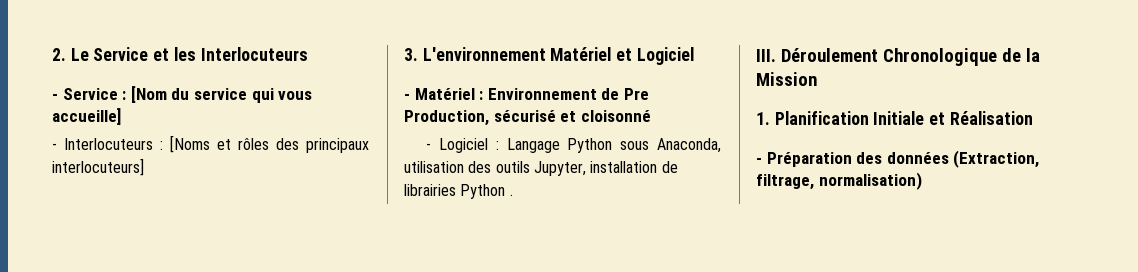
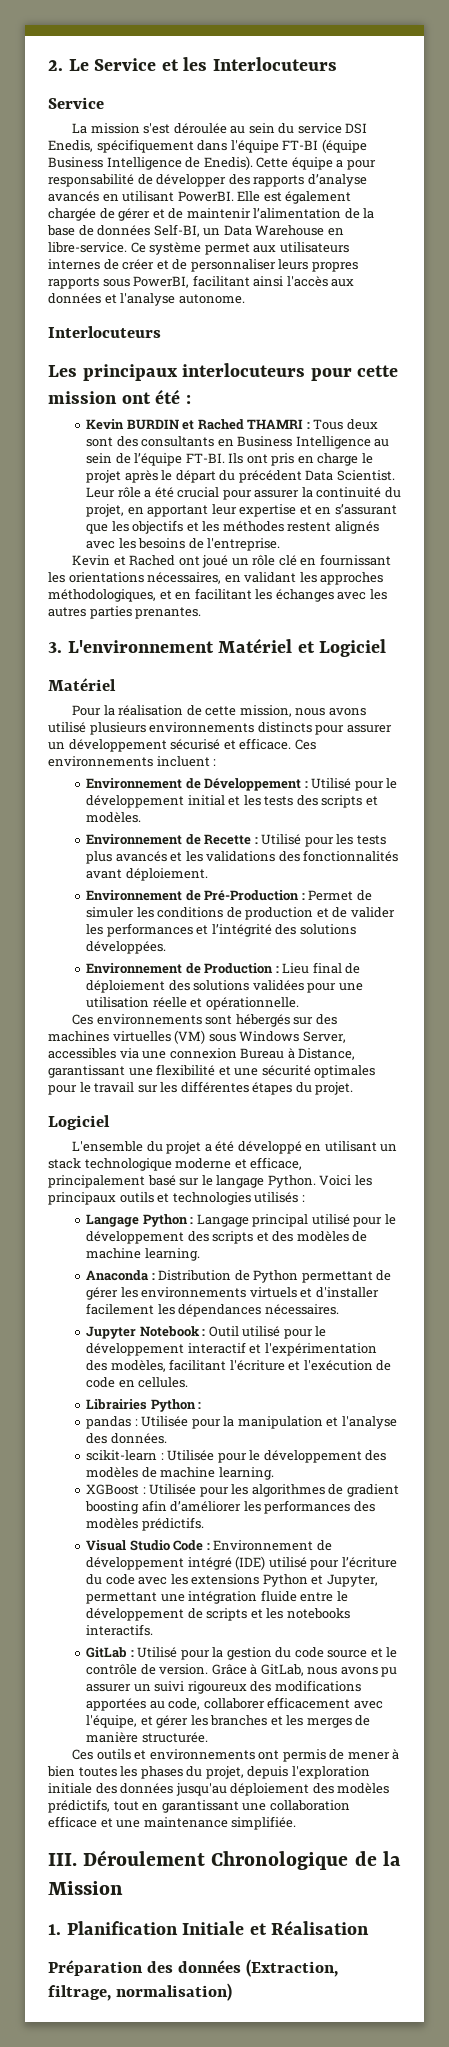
[52,86,313,103] [52,108,121,125] [52,135,369,153] [52,158,144,176] - Service : [Nom du service qui vous accueille] // - Interlocuteurs : [Noms et rôles des principaux interlocuteurs] -> [48,97,104,109] [72,123,368,134] [48,139,367,153] [48,156,376,170] [48,174,367,187] [48,191,352,204] [48,208,375,221] [47,224,344,237] [48,242,349,255] [48,259,358,272] [48,275,355,289] [48,293,245,306] [48,326,161,338] [48,363,399,381] [48,389,191,404] [86,419,378,430] [86,436,390,449] [86,453,373,466] [86,470,395,483] [86,487,401,500] [86,504,397,517] [86,520,379,534] [86,538,281,551] [72,554,391,568] [48,572,384,585] [48,588,387,602] [48,606,202,619] Service // La mission s'est déroulée au sein du service DSI Enedis, spécifiquement dans l'équipe FT-BI (équipe Business Intelligence de Enedis). Cette équipe a pour responsabilité de développer des rapports d’analyse avancés en utilisant PowerBI. Elle est également chargée de gérer et de maintenir l’alimentation de la base de données Self-BI, un Data Warehouse en libre-service. Ce système permet aux utilisateurs internes de créer et de personnaliser leurs propres rapports sous PowerBI, facilitant ainsi l'accès aux données et l'analyse autonome. // Interlocuteurs // Les principaux interlocuteurs pour cette mission ont été : // Kevin BURDIN et Rached THAMRI : Tous deux sont des consultants en Business Intelligence au sein de l’équipe FT-BI. Ils ont pris en charge le projet après le départ du précédent Data Scientist. Leur rôle a été crucial pour assurer la continuité du projet, en apportant leur expertise et en s’assurant que les objectifs et les méthodes restent alignés avec les besoins de l'entreprise. // Kevin et Rached ont joué un rôle clé en fournissant les orientations nécessaires, en validant les approches méthodologiques, et en facilitant les échanges avec les autres parties prenantes.
[404,88,649,100] [404,110,651,126] [426,138,721,153] [404,161,678,176] [404,184,513,199] - Matériel : Environnement de Pre Production, sécurisé et cloisonné // - Logiciel : Langage Python sous Anaconda, utilisation des outils Jupyter, installation de librairies Python . -> [48,678,116,691] [72,705,366,717] [48,722,392,735] [48,738,316,752] [48,756,217,767] [86,778,398,791] [86,795,378,808] [86,812,142,823] [86,834,386,847] [86,850,399,864] [86,868,208,881] [86,890,372,901] [86,907,395,920] [86,923,356,937] [86,941,167,954] [86,962,361,974] [86,980,363,993] [86,997,299,1010] [72,1014,337,1027] [48,1030,346,1044] [48,1048,356,1060] [48,1064,376,1078] [48,1081,354,1095] [48,1115,110,1130] [72,1141,398,1154] [48,1157,303,1171] [48,1175,372,1188] [48,1192,305,1205] [86,1214,396,1227] [86,1231,368,1244] [86,1248,200,1261] [86,1270,392,1283] [86,1287,379,1300] [86,1303,339,1317] [86,1326,327,1339] [86,1342,377,1356] [86,1359,392,1372] [86,1377,189,1388] [86,1399,202,1412] [86,1416,397,1429] [86,1433,167,1444] [86,1450,387,1463] [86,1467,274,1480] [86,1484,399,1497] [85,1500,375,1514] [86,1517,204,1531] [86,1540,332,1551] [86,1556,397,1570] [86,1574,378,1587] [86,1590,348,1604] [86,1608,350,1621] [86,1624,154,1636] [86,1647,398,1660] [86,1664,398,1677] [86,1680,361,1694] [86,1697,383,1711] [86,1715,371,1728] [86,1732,208,1743] [72,1749,400,1762] [47,1766,370,1779] [48,1783,390,1796] [48,1799,350,1813] [48,1816,297,1830] Matériel // Pour la réalisation de cette mission, nous avons utilisé plusieurs environnements distincts pour assurer un développement sécurisé et efficace. Ces environnements incluent : // Environnement de Développement : Utilisé pour le développement initial et les tests des scripts et modèles. // Environnement de Recette : Utilisé pour les tests plus avancés et les validations des fonctionnalités avant déploiement. // Environnement de Pré-Production : Permet de simuler les conditions de production et de valider les performances et l’intégrité des solutions développées. // Environnement de Production : Lieu final de déploiement des solutions validées pour une utilisation réelle et opérationnelle. // Ces environnements sont hébergés sur des machines virtuelles (VM) sous Windows Server, accessibles via une connexion Bureau à Distance, garantissant une flexibilité et une sécurité optimales pour le travail sur les différentes étapes du projet. // Logiciel // L'ensemble du projet a été développé en utilisant un stack technologique moderne et efficace, principalement basé sur le langage Python. Voici les principaux outils et technologies utilisés : // Langage Python : Langage principal utilisé pour le développement des scripts et des modèles de machine learning. // Anaconda : Distribution de Python permettant de gérer les environnements virtuels et d'installer facilement les dépendances nécessaires. // Jupyter Notebook : Outil utilisé pour le développement interactif et l'expérimentation des modèles, facilitant l'écriture et l'exécution de code en cellules. // Librairies Python : // pandas : Utilisée pour la manipulation et l'analyse des données. // scikit-learn : Utilisée pour le développement des modèles de machine learning. // XGBoost : Utilisée pour les algorithmes de gradient boosting afin d’améliorer les performances des modèles prédictifs. // Visual Studio Code : Environnement de développement intégré (IDE) utilisé pour l’écriture du code avec les extensions Python et Jupyter, permettant une intégration fluide entre le développement de scripts et les notebooks interactifs. // GitLab : Utilisé pour la gestion du code source et le contrôle de version. Grâce à GitLab, nous avons pu assurer un suivi rigoureux des modifications apportées au code, collaborer efficacement avec l'équipe, et gérer les branches et les merges de manière structurée. // Ces outils et environnements ont permis de mener à bien toutes les phases du projet, depuis l'exploration initiale des données jusqu'au déploiement des modèles prédictifs, tout en garantissant une collaboration efficace et une maintenance simplifiée.
[756,158,762,164] - -> (370, 1927) none

